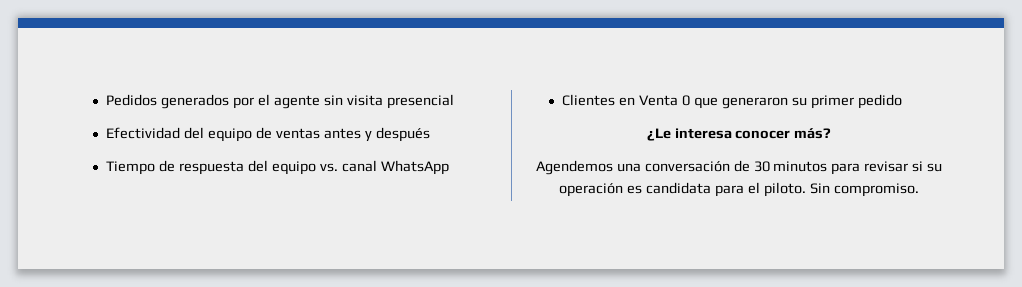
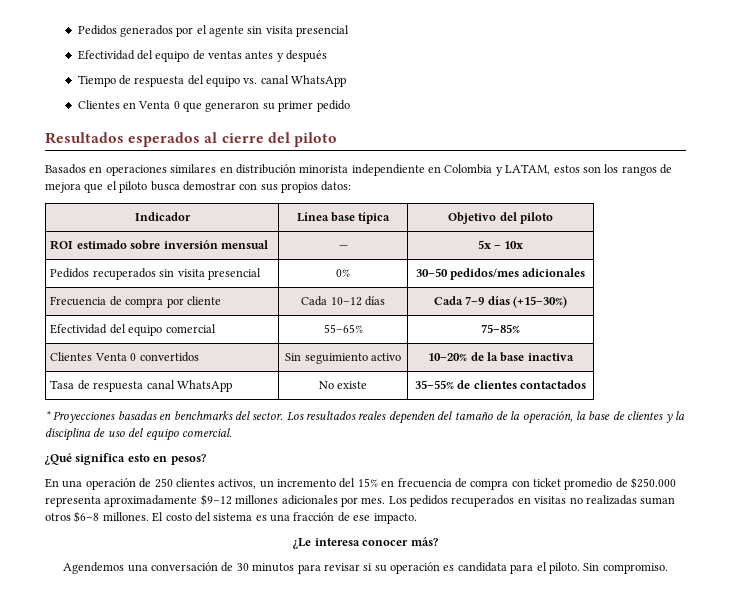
(902, 101) none -> [45,132,337,147] [45,164,672,176] [45,181,352,193] [134,212,191,221] [296,212,391,224] [448,212,553,224] [50,240,268,250] [338,245,348,249] [477,240,524,249] [50,268,261,280] [336,269,350,277] [415,268,586,280] [50,296,221,308] [301,296,385,306] [433,296,568,308] [50,324,216,336] [323,324,363,333] [481,324,520,333] [50,352,199,362] [285,353,401,364] [428,352,574,362] [50,380,232,392] [318,381,368,389] [414,380,587,389] [45,411,685,424] [45,428,232,441] [45,453,206,465] [45,477,677,490] [45,494,676,507] [45,511,417,524] // Resultados esperados al cierre del piloto // Basados en operaciones similares en distribución minorista independiente en Colombia y LATAM, estos son los rangos de mejora que el piloto busca demostrar con sus propios datos: // Indicador | Línea base típica | Objetivo del piloto // ROI estimado sobre inversión mensual | — | 5x – 10x // Pedidos recuperados sin visita presencial | 0% | 30–50 pedidos/mes adicionales // Frecuencia de compra por cliente | Cada 10–12 días | Cada 7–9 días (+15–30%) // Efectividad del equipo comercial | 55–65% | 75–85% // Clientes Venta 0 convertidos | Sin seguimiento activo | 10–20% de la base inactiva // Tasa de respuesta canal WhatsApp | No existe | 35–55% de clientes contactados // * Proyecciones basadas en benchmarks del sector. Los resultados reales dependen del tamaño de la operación, la base de clientes y la disciplina de uso del equipo comercial. // ¿Qué significa esto en pesos? // En una operación de 250 clientes activos, un incremento del 15% en frecuencia de compra con ticket promedio de $250.000 representa aproximadamente $9–12 millones adicionales por mes. Los pedidos recuperados en visitas no realizadas suman otros $6–8 millones. El costo del sistema es una fracción de ese impacto.

